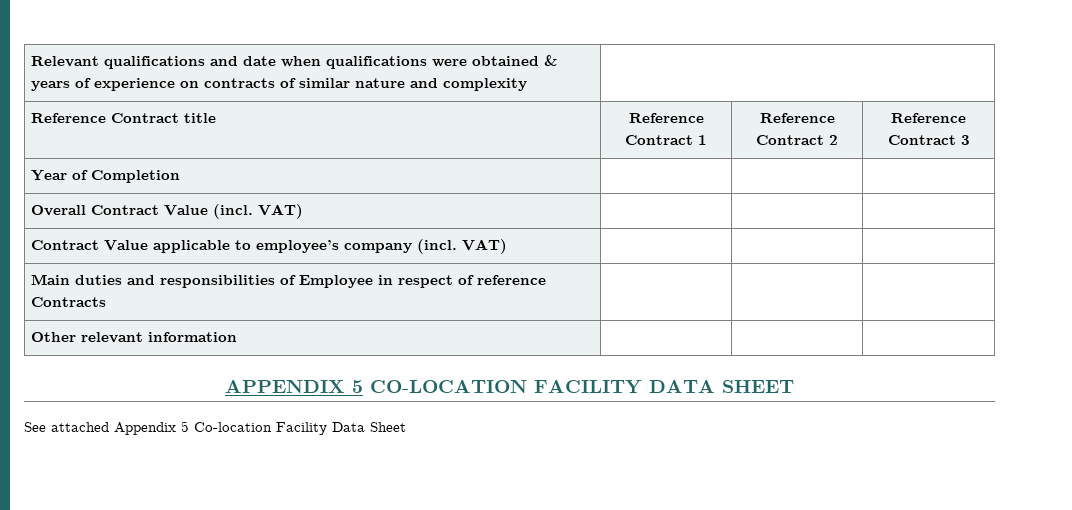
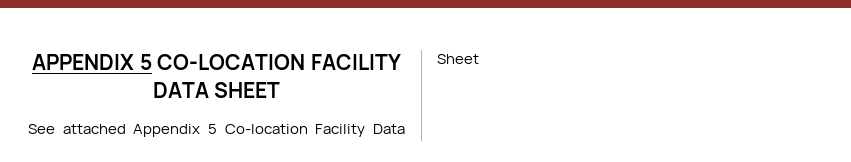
[31,55,558,69] [31,78,528,91] [31,113,217,123] [628,113,704,123] [625,135,707,145] [759,113,835,123] [756,135,838,145] [891,113,966,123] [887,135,970,145] [31,170,181,183] [31,204,304,219] [31,239,508,254] [31,274,547,288] [31,297,107,307] [31,332,238,343] Relevant qualifications and date when qualifications were obtained & years of experience on contracts of similar nature and complexity | // Reference Contract title | Reference Contract 1 | Reference Contract 2 | Reference Contract 3 // Year of Completion | | | // Overall Contract Value (incl. VAT) | | | // Contract Value applicable to employee’s company (incl. VAT) | | | // Main duties and responsibilities of Employee in respect of reference Contracts | | | // Other relevant information | | | // -> (31, 62) none

